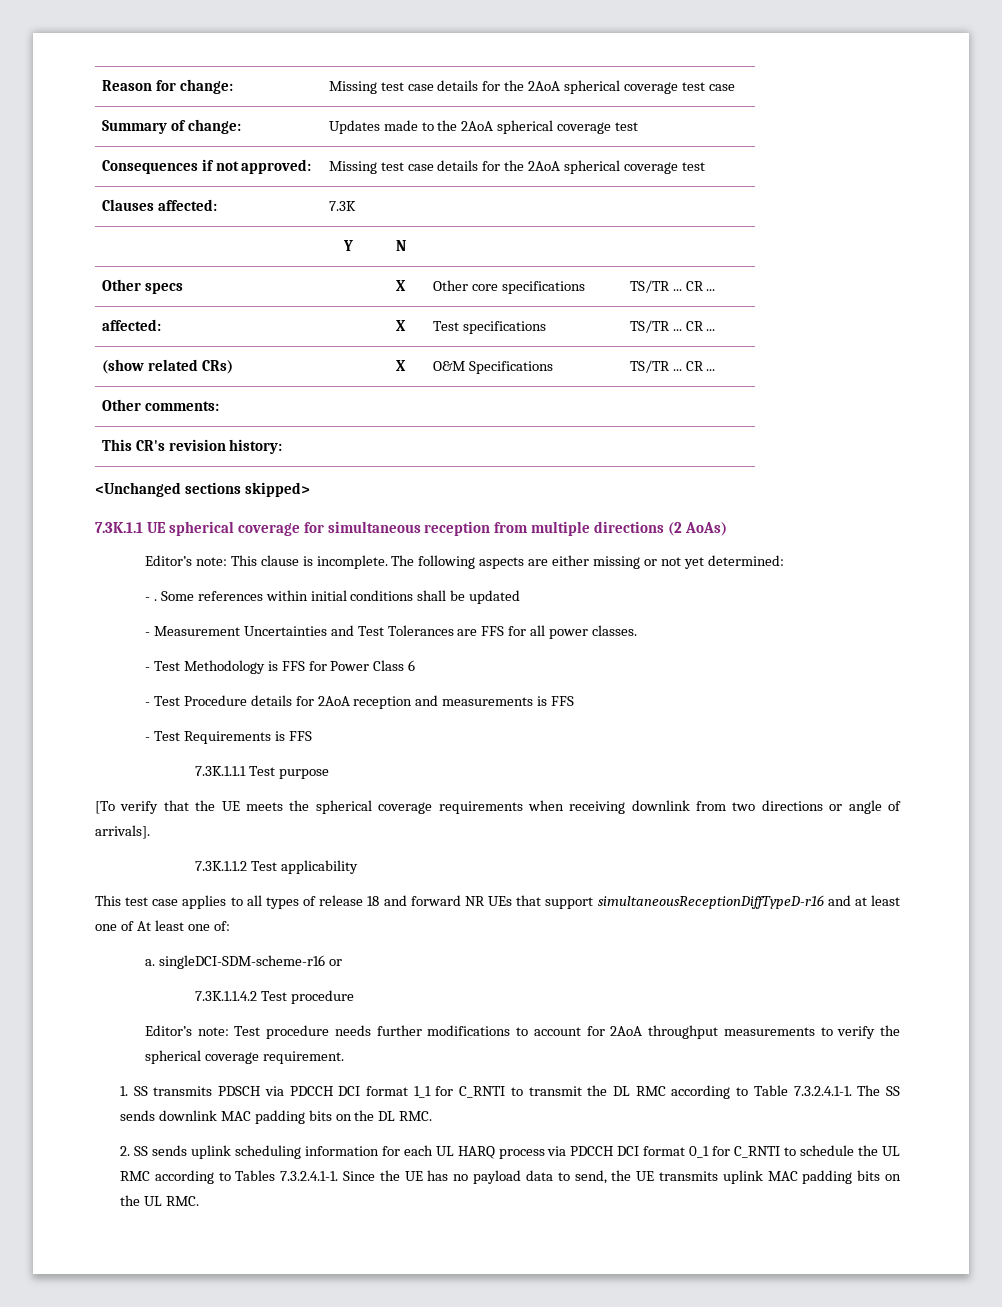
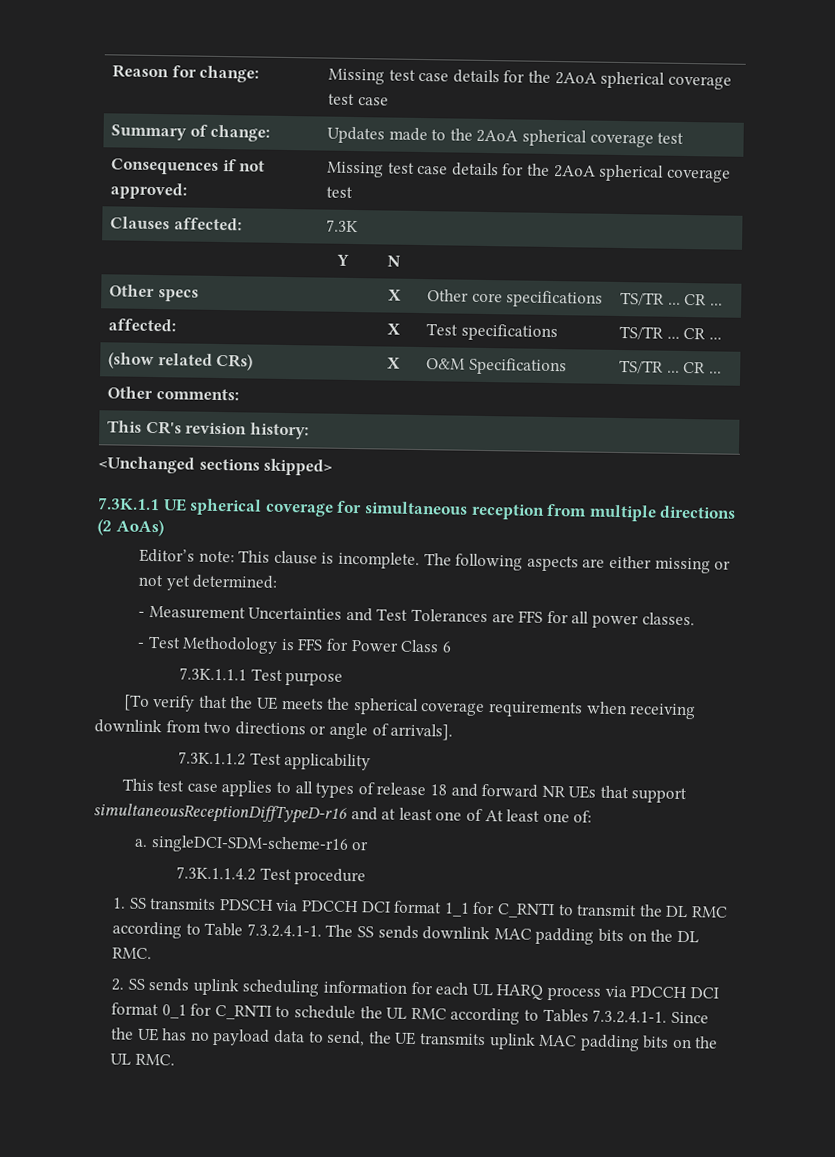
[144,590,521,604] // - . Some references within initial conditions shall be updated -> (279, 581) none
[144,695,575,709] [144,731,312,744] // - Test Procedure details for 2AoA reception and measurements is FFS // - Test Requirements is FFS -> (452, 647) none
[144,1025,900,1039] [144,1050,344,1064] // Editor’s note: Test procedure needs further modifications to account for 2AoA throughput measurements to verify the spherical coverage requirement. -> (367, 877) none

